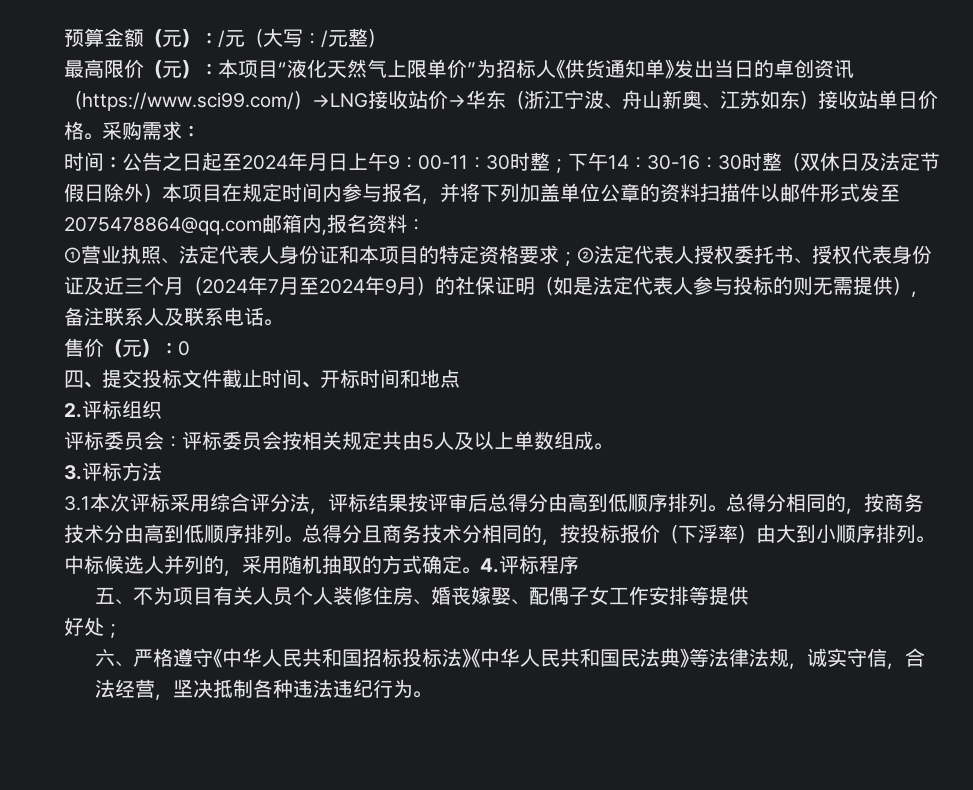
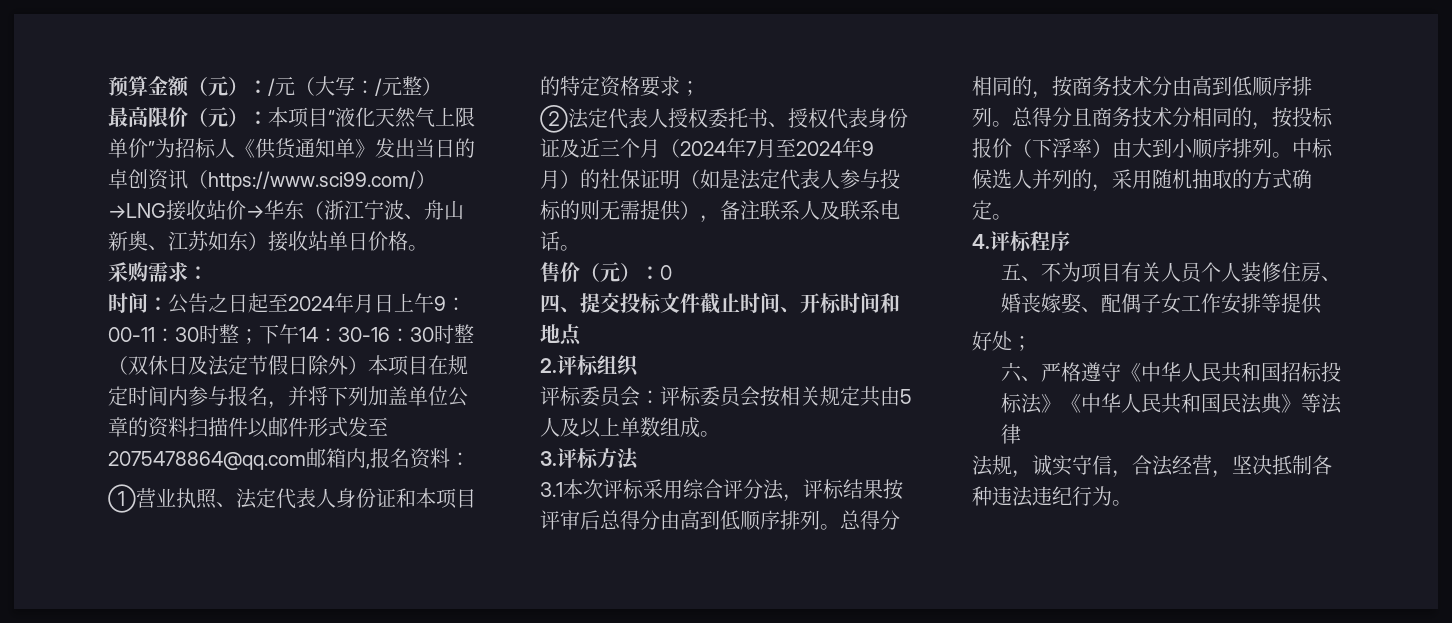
(102, 136) none -> (428, 248) //
(577, 258) none -> (700, 88) //
(480, 570) none -> (1012, 217) //
(749, 657) none -> (1021, 434) //

